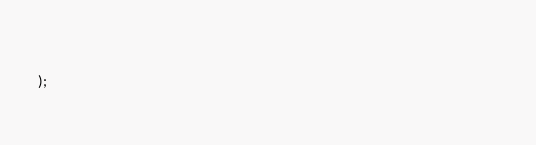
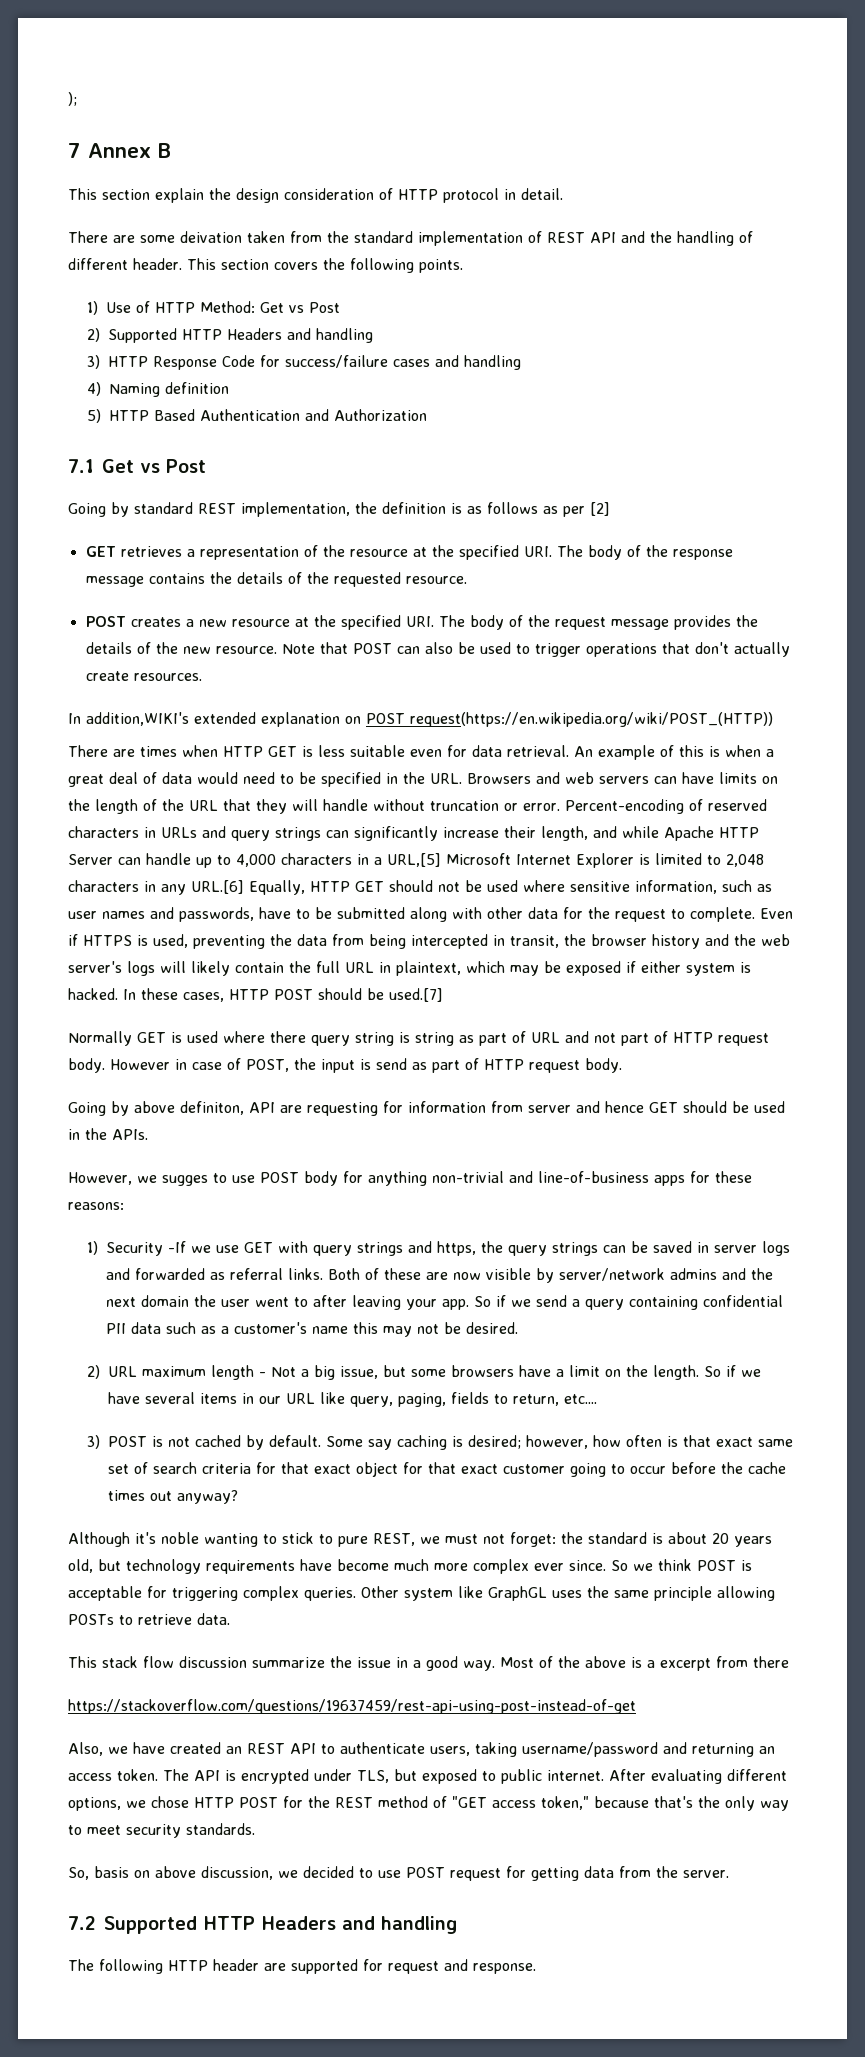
(47, 82) none -> [68,143,171,158] [68,188,563,203] [68,231,753,246] [68,258,463,273] [86,301,340,315] [86,328,373,343] [86,355,521,370] [86,382,229,397] [86,409,427,423] [68,459,206,473] [68,502,610,517] [85,545,733,560] [85,572,467,587] [85,615,758,630] [85,642,790,657] [85,671,202,681] [68,712,773,727] [68,745,774,760] [68,772,778,787] [68,799,767,814] [68,826,759,841] [68,853,764,868] [68,880,772,895] [68,907,793,922] [68,934,790,949] [68,961,751,976] [68,988,443,1002] [68,1031,769,1046] [68,1058,622,1073] [68,1101,785,1116] [68,1128,148,1140] [68,1171,752,1186] [68,1202,124,1210] [86,1241,790,1256] [105,1268,773,1283] [105,1295,783,1310] [105,1322,518,1337] [86,1365,761,1380] [107,1392,597,1407] [86,1435,793,1450] [107,1462,786,1477] [107,1490,238,1504] [68,1532,772,1547] [68,1559,752,1574] [68,1586,775,1601] [68,1613,230,1625] [68,1656,789,1671] [68,1699,636,1714] [68,1742,775,1757] [68,1769,787,1784] [68,1796,789,1811] [68,1823,255,1838] [68,1866,729,1881] [68,1916,457,1934] [68,1959,536,1974] // 7 Annex B // This section explain the design consideration of HTTP protocol in detail. // There are some deivation taken from the standard implementation of REST API and the handling of different header. This section covers the following points. // 1) Use of HTTP Method: Get vs Post // 2) Supported HTTP Headers and handling // 3) HTTP Response Code for success/failure cases and handling // 4) Naming definition // 5) HTTP Based Authentication and Authorization // 7.1 Get vs Post // Going by standard REST implementation, the definition is as follows as per [2] // GET retrieves a representation of the resource at the specified URI. The body of the response message contains the details of the requested resource. // POST creates a new resource at the specified URI. The body of the request message provides the details of the new resource. Note that POST can also be used to trigger operations that don't actually create resources. // In addition,WIKI's extended explanation on POST request(https://en.wikipedia.org/wiki/POST_(HTTP)) // There are times when HTTP GET is less suitable even for data retrieval. An example of this is when a great deal of data would need to be specified in the URL. Browsers and web servers can have limits on the length of the URL that they will handle without truncation or error. Percent-encoding of reserved characters in URLs and query strings can significantly increase their length, and while Apache HTTP Server can handle up to 4,000 characters in a URL,[5] Microsoft Internet Explorer is limited to 2,048 characters in any URL.[6] Equally, HTTP GET should not be used where sensitive information, such as user names and passwords, have to be submitted along with other data for the request to complete. Even if HTTPS is used, preventing the data from being intercepted in transit, the browser history and the web server's logs will likely contain the full URL in plaintext, which may be exposed if either system is hacked. In these cases, HTTP POST should be used.[7] // Normally GET is used where there query string is string as part of URL and not part of HTTP request body. However in case of POST, the input is send as part of HTTP request body. // Going by above definiton, API are requesting for information from server and hence GET should be used in the APIs. // However, we sugges to use POST body for anything non-trivial and line-of-business apps for these reasons: // 1) Security -If we use GET with query strings and https, the query strings can be saved in server logs and forwarded as referral links. Both of these are now visible by server/network admins and the next domain the user went to after leaving your app. So if we send a query containing confidential PII data such as a customer's name this may not be desired. // 2) URL maximum length - Not a big issue, but some browsers have a limit on the length. So if we have several items in our URL like query, paging, fields to return, etc.... // 3) POST is not cached by default. Some say caching is desired; however, how often is that exact same set of search criteria for that exact object for that exact customer going to occur before the cache times out anyway? // Although it's noble wanting to stick to pure REST, we must not forget: the standard is about 20 years old, but technology requirements have become much more complex ever since. So we think POST is acceptable for triggering complex queries. Other system like GraphGL uses the same principle allowing POSTs to retrieve data. // This stack flow discussion summarize the issue in a good way. Most of the above is a excerpt from there // https://stackoverflow.com/questions/19637459/rest-api-using-post-instead-of-get // Also, we have created an REST API to authenticate users, taking username/password and returning an access token. The API is encrypted under TLS, but exposed to public internet. After evaluating different options, we chose HTTP POST for the REST method of "GET access token," because that's the only way to meet security standards. // So, basis on above discussion, we decided to use POST request for getting data from the server. // 7.2 Supported HTTP Headers and handling // The following HTTP header are supported for request and response.

